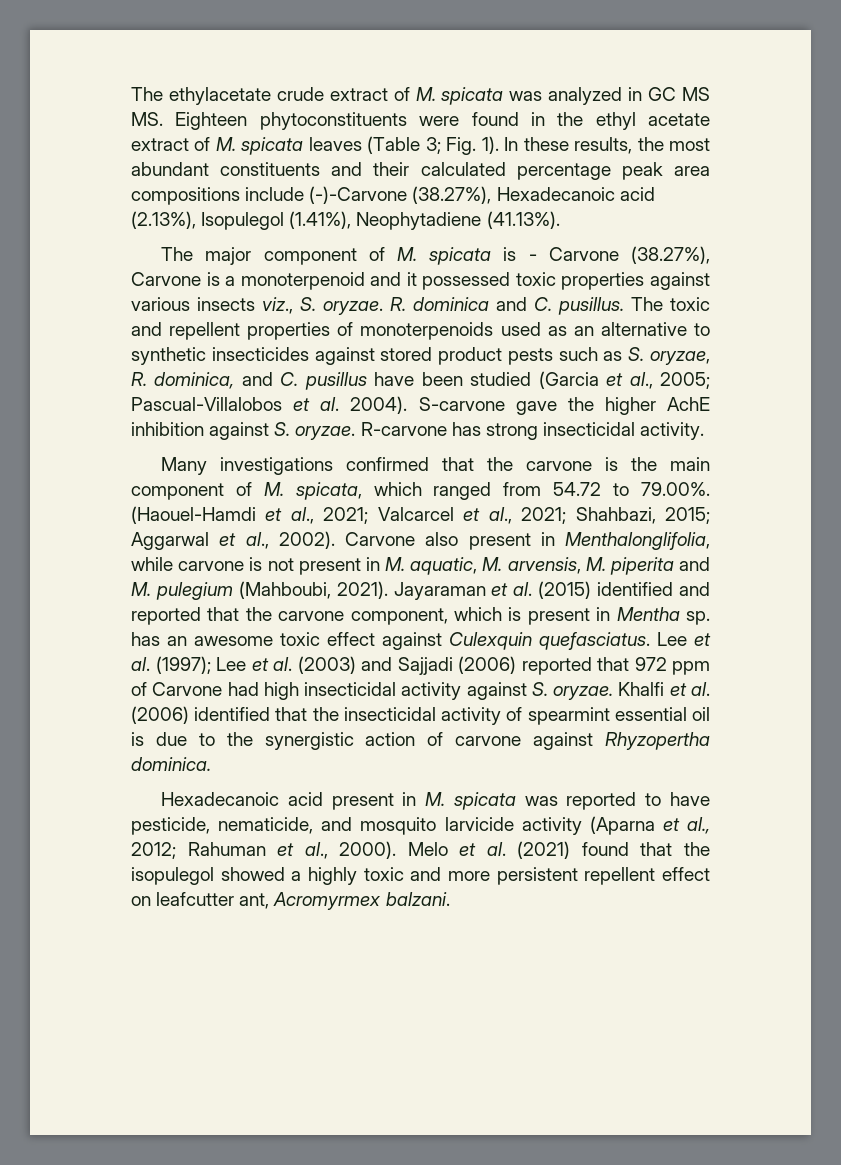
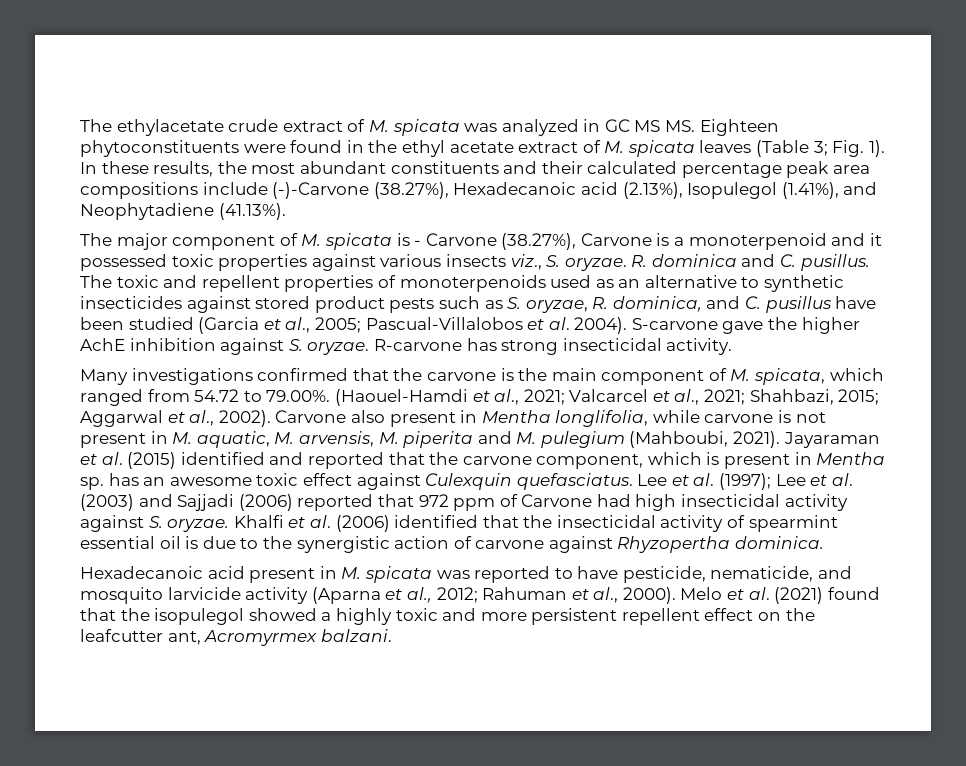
(352, 220) none -> [843,182,878,195] and
[565,532,710,550] Menthalonglifolia, -> [481,410,649,427] Mentha longlifolia,
(151, 901) none -> [785,608,815,621] the

